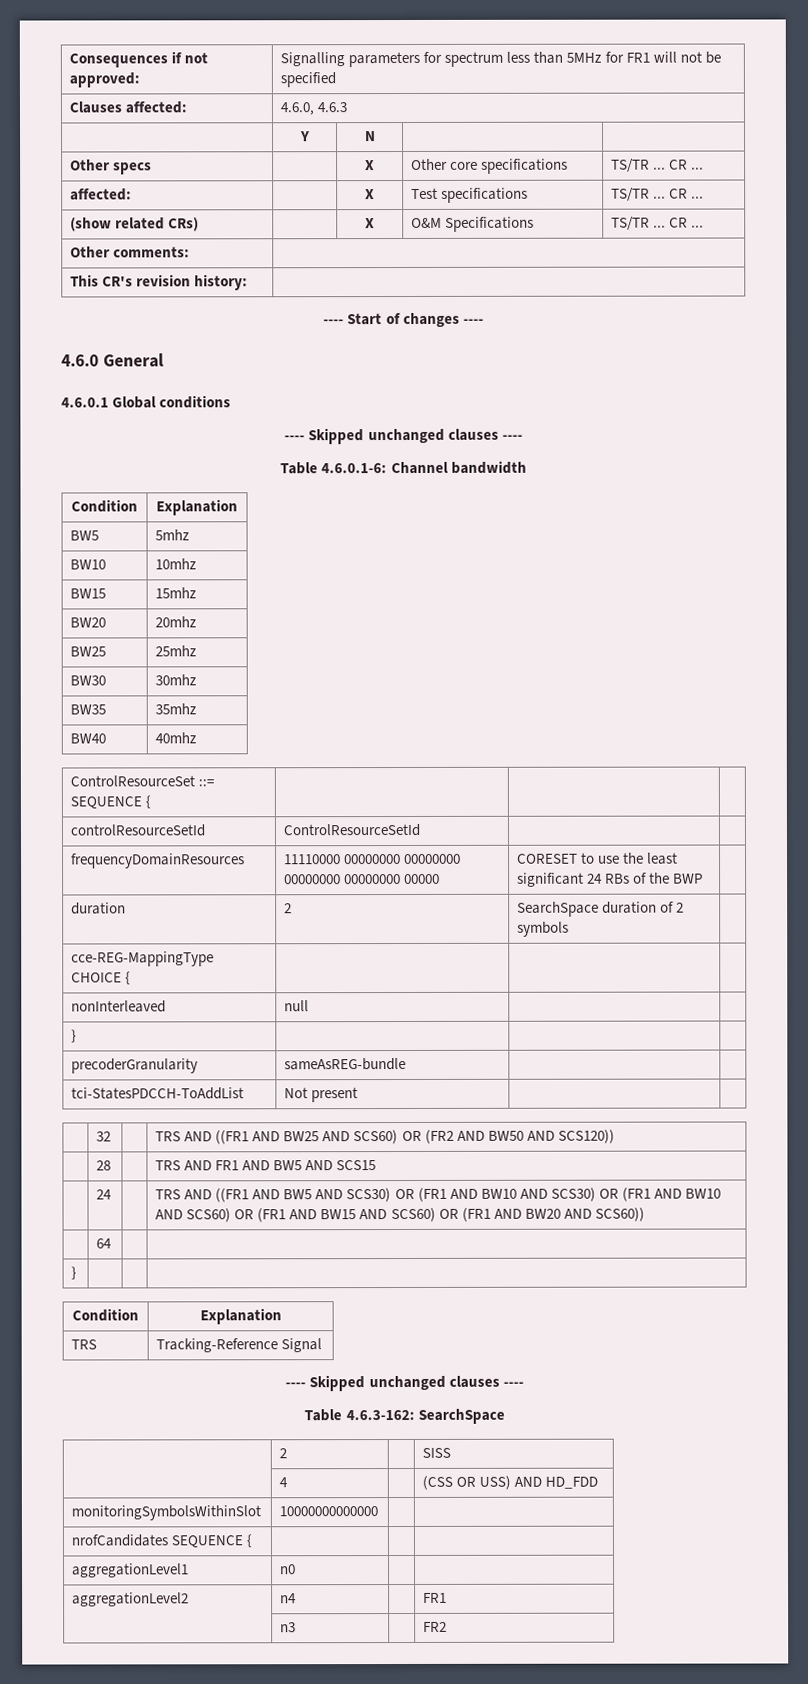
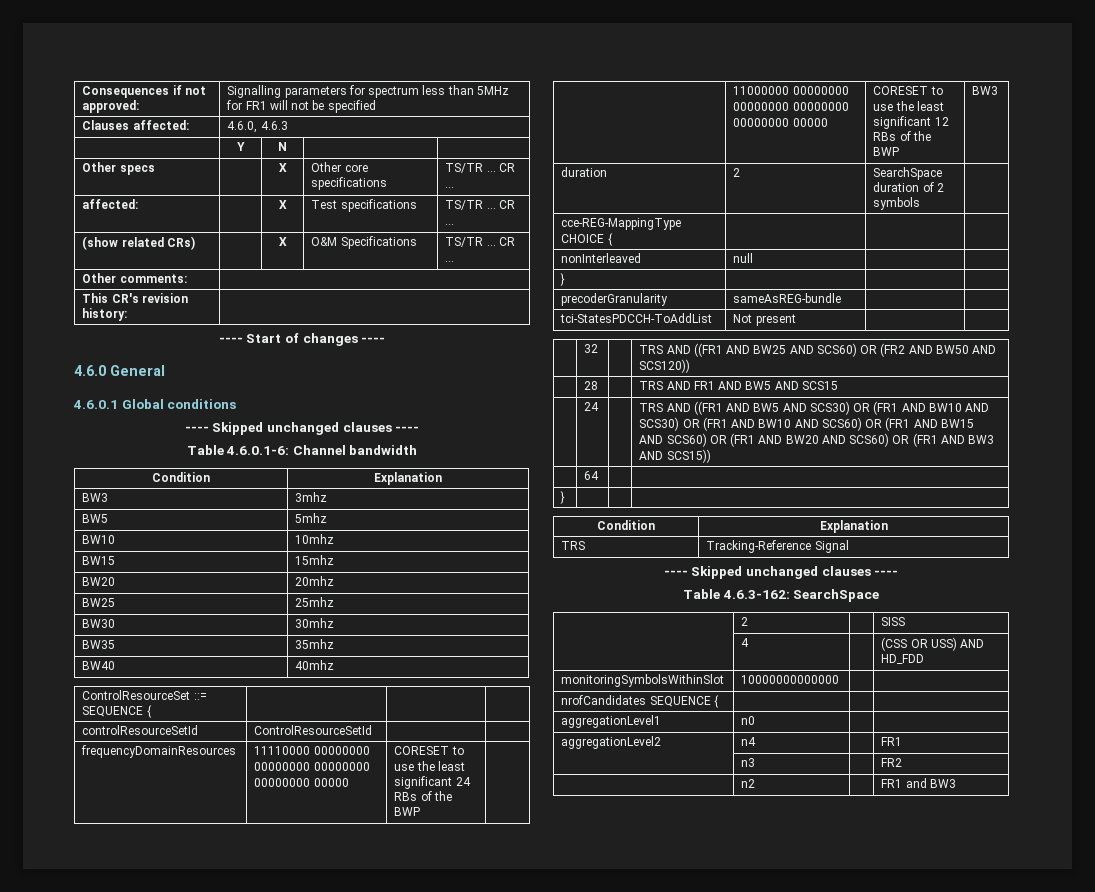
(238, 507) none -> [82,493,109,502] [295,492,328,502] // BW3 | 3mhz
(704, 878) none -> [733,86,849,95] [733,102,849,111] [733,118,828,127] [873,86,943,95] [873,101,944,111] [873,116,949,129] [873,131,931,141] [873,147,900,156] [972,86,999,95] // | 11000000 00000000 00000000 00000000 00000000 00000 | CORESET to use the least significant 12 RBs of the BWP | BW3
[594,1207,645,1222] SCS60)) -> [849,433,995,447] [639,449,711,463] SCS60) OR (FR1 AND BW3 AND SCS15))
(448, 1626) none -> [741,779,756,788] [881,778,956,788] // | n2 | | FR1 and BW3

